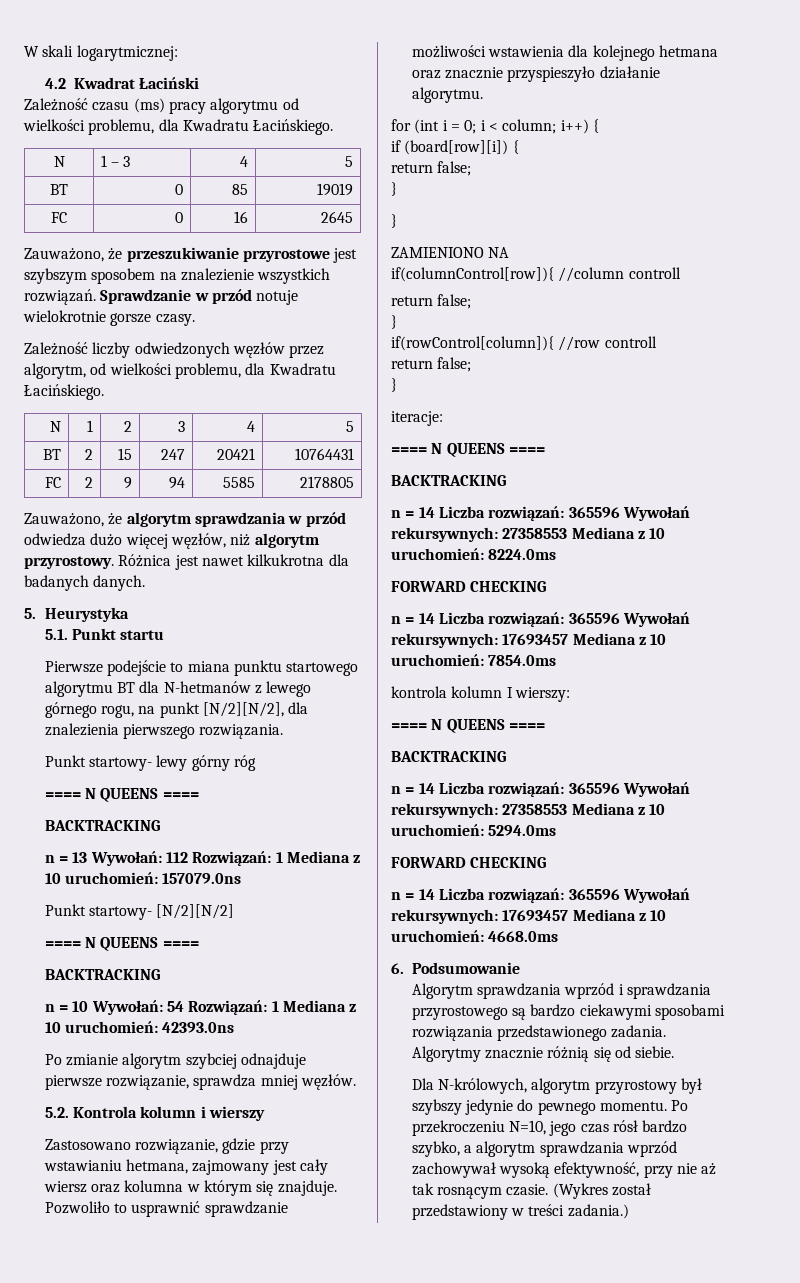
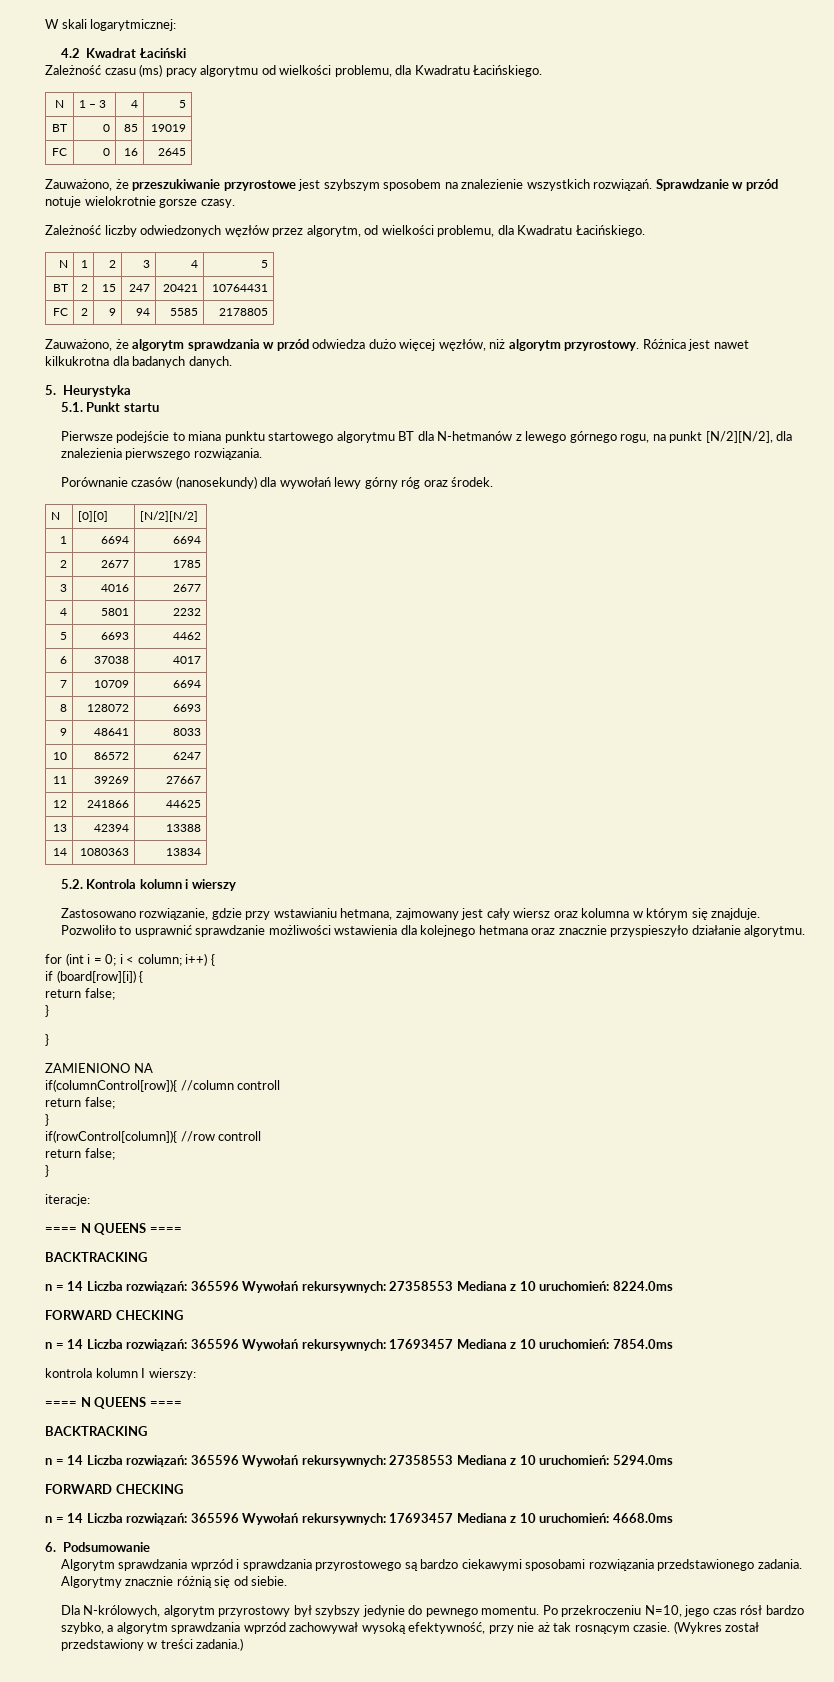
[44,755,153,771] Punkt startowy- -> [60,476,331,489] Porównanie czasów (nanosekundy) dla wywołań
[44,788,199,802] [44,820,160,831] [44,851,361,866] [44,872,242,884] [44,904,235,920] [44,937,199,951] [44,969,160,980] [44,1000,357,1015] [44,1021,235,1033] [44,1053,307,1069] [44,1074,357,1090] // ==== N QUEENS ==== // BACKTRACKING // n = 13 Wywołań: 112 Rozwiązań: 1 Mediana z 10 uruchomień: 157079.0ns // Punkt startowy- [N/2][N/2] // ==== N QUEENS ==== // BACKTRACKING // n = 10 Wywołań: 54 Rozwiązań: 1 Mediana z 10 uruchomień: 42393.0ns // Po zmianie algorytm szybciej odnajduje pierwsze rozwiązanie, sprawdza mniej węzłów. -> [423,477,494,487] [51,512,61,520] [78,511,109,522] [140,511,199,522] [59,536,67,544] [100,536,129,544] [172,536,201,544] [59,560,67,568] [100,560,129,568] [172,560,201,568] [59,584,67,592] [100,584,129,592] [172,584,201,592] [59,608,67,616] [100,608,129,616] [172,608,201,616] [59,632,67,640] [100,632,129,640] [172,632,201,640] [59,656,67,664] [93,656,129,664] [172,656,201,664] [59,680,67,688] [93,680,129,688] [172,680,201,688] [59,704,67,712] [86,704,129,712] [172,704,201,712] [59,728,67,736] [93,728,129,736] [172,728,201,736] [52,752,67,760] [93,752,129,760] [172,752,201,760] [52,776,67,784] [93,776,129,784] [165,776,201,784] [52,800,67,808] [86,800,129,808] [165,800,201,808] [52,824,67,832] [93,824,129,832] [165,824,201,832] [52,848,67,856] [79,848,129,856] [165,848,201,856] oraz środek. // N | [0][0] | [N/2][N/2] // 1 | 6694 | 6694 // 2 | 2677 | 1785 // 3 | 4016 | 2677 // 4 | 5801 | 2232 // 5 | 6693 | 4462 // 6 | 37038 | 4017 // 7 | 10709 | 6694 // 8 | 128072 | 6693 // 9 | 48641 | 8033 // 10 | 86572 | 6247 // 11 | 39269 | 27667 // 12 | 241866 | 44625 // 13 | 42394 | 13388 // 14 | 1080363 | 13834

